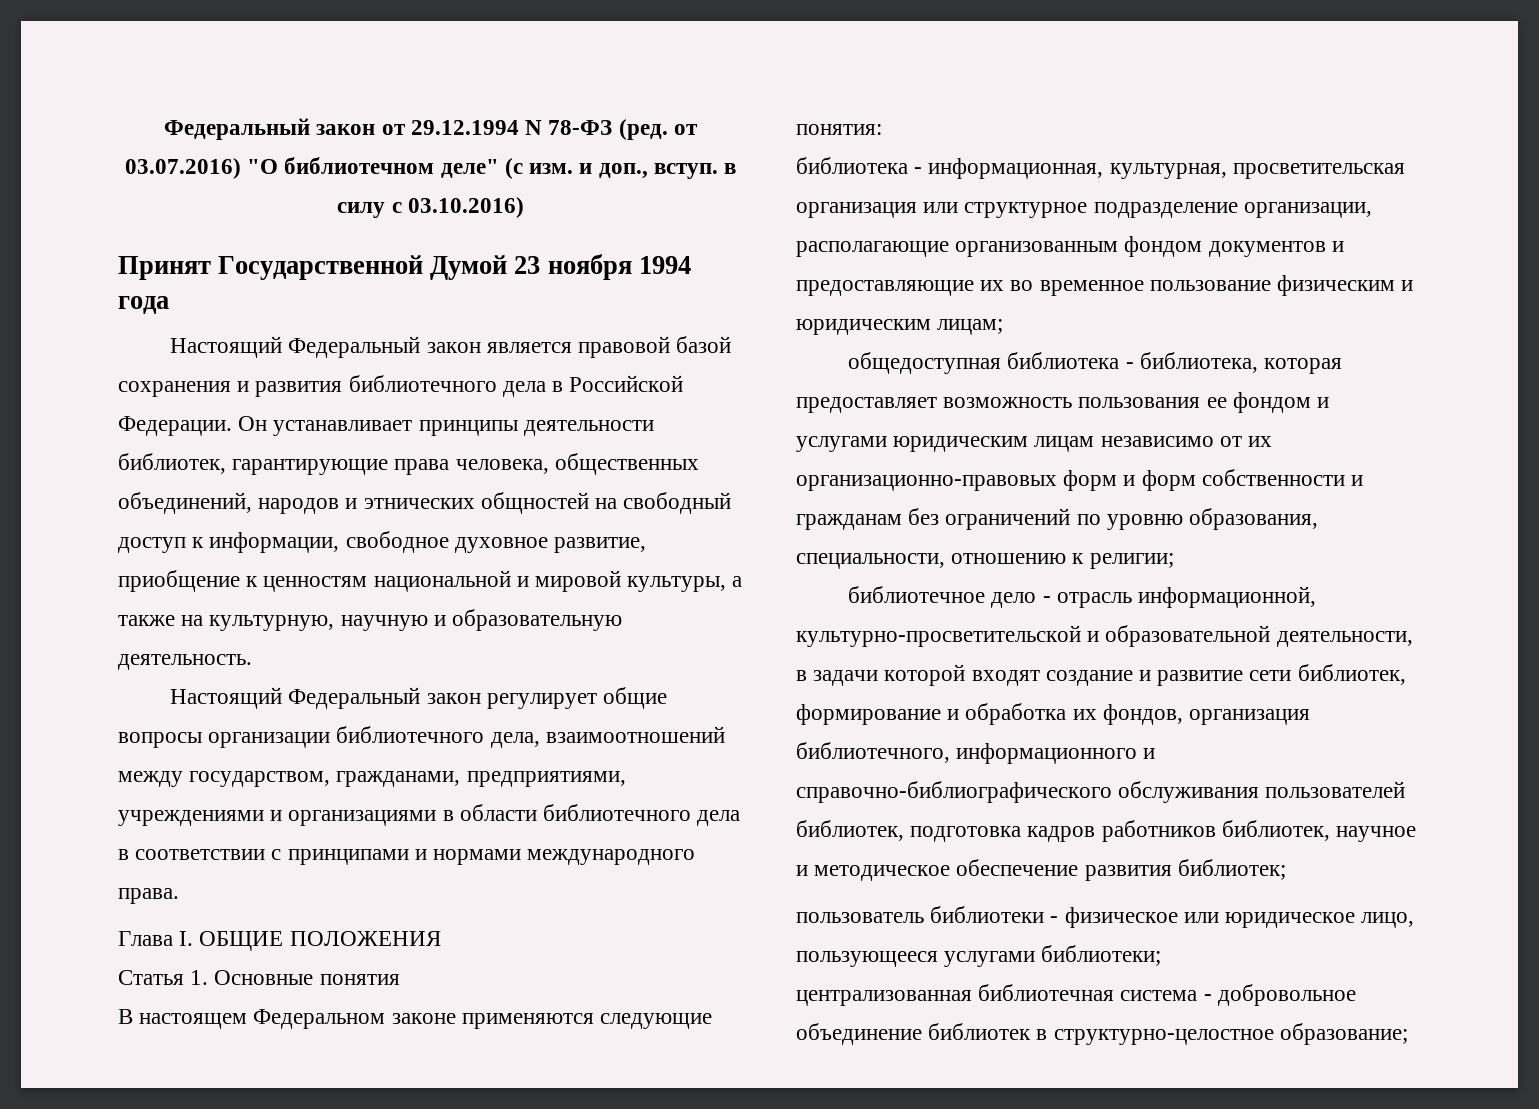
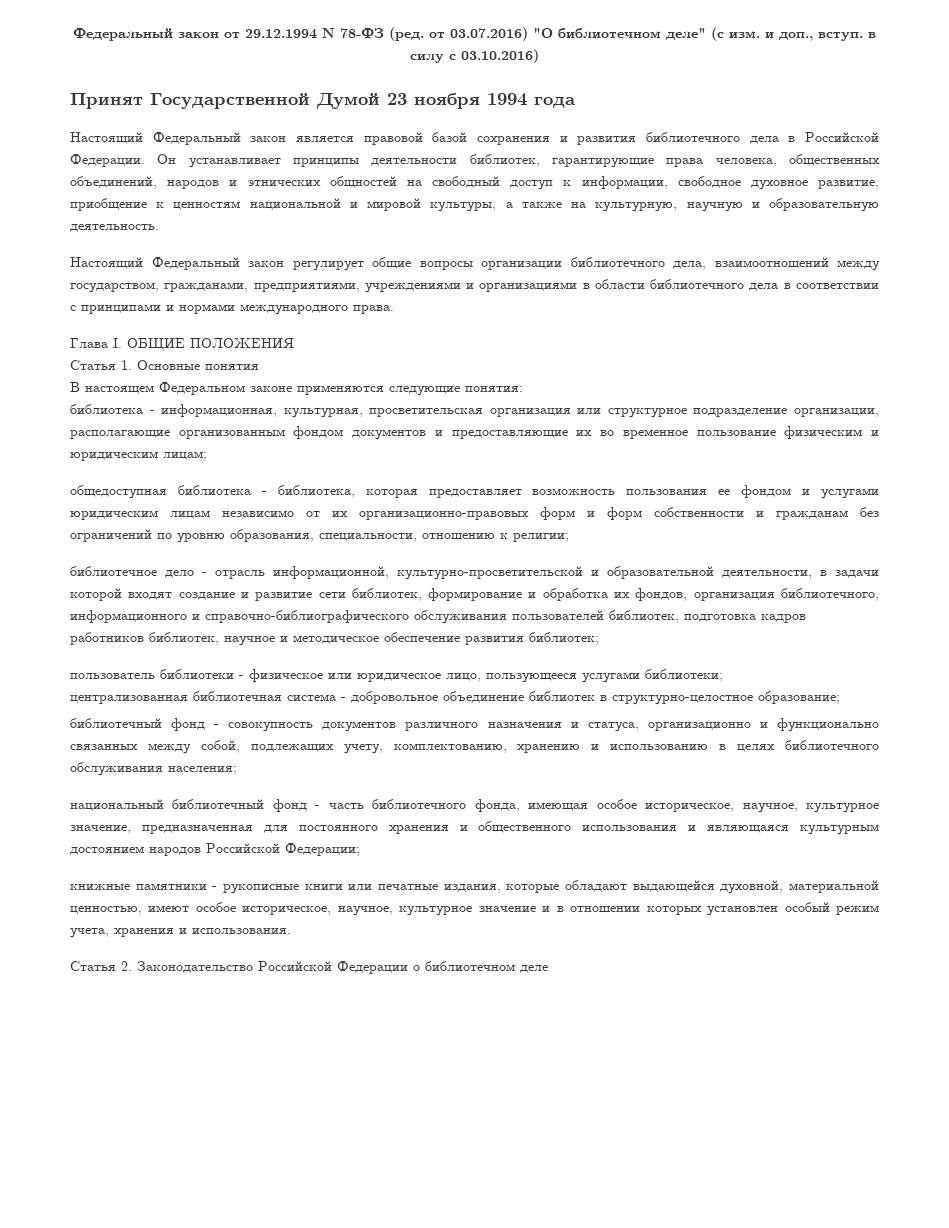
(1408, 1034) none -> [70,718,879,732] [70,740,879,754] [70,762,237,776] [70,799,880,813] [70,821,879,835] [70,843,360,856] [70,880,879,894] [70,902,879,916] [70,928,291,938] [70,961,548,974] // библиотечный фонд - совокупность документов различного назначения и статуса, организационно и функционально связанных между собой, подлежащих учету, комплектованию, хранению и использованию в целях библиотечного обслуживания населения; // национальный библиотечный фонд - часть библиотечного фонда, имеющая особое историческое, научное, культурное значение, предназначенная для постоянного хранения и общественного использования и являющаяся культурным достоянием народов Российской Федерации; // книжные памятники - рукописные книги или печатные издания, которые обладают выдающейся духовной, материальной ценностью, имеют особое историческое, научное, культурное значение и в отношении которых установлен особый режим учета, хранения и использования. // Статья 2. Законодательство Российской Федерации о библиотечном деле

